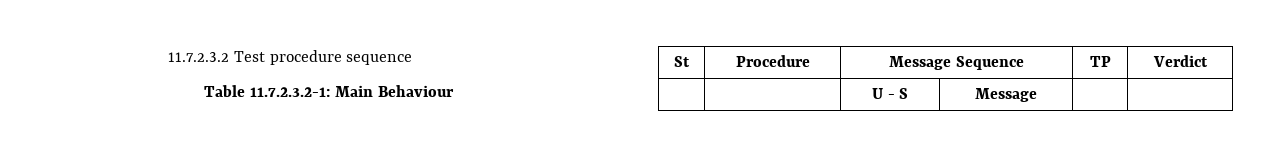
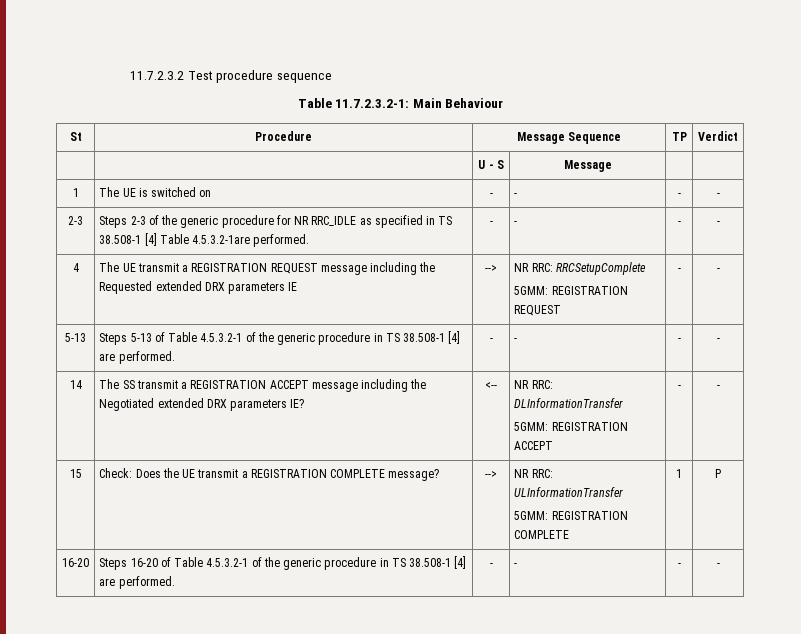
(1037, 95) none -> [72,188,79,197] [99,187,212,197] [489,193,493,197] [514,193,518,197] [677,193,681,197] [716,193,720,197] [68,216,83,225] [99,215,453,228] [99,233,310,247] [489,221,493,225] [514,221,518,225] [677,221,681,225] [716,221,720,225] [72,263,79,272] [99,262,436,275] [99,281,298,294] [485,265,497,272] [514,262,646,275] [514,286,628,295] [514,305,562,316] [677,268,681,272] [716,268,720,272] [65,333,86,342] [99,331,461,345] [99,351,175,364] [489,338,493,342] [514,338,518,342] [677,338,681,342] [716,338,720,342] [69,380,82,389] [99,379,427,392] [99,398,305,411] [485,382,497,389] [514,380,553,389] [514,398,624,408] [514,422,628,431] [514,441,554,450] [677,385,681,389] [716,385,720,389] [69,469,82,478] [99,468,440,481] [485,471,497,478] [514,469,553,478] [514,487,624,497] [514,511,628,520] [514,530,570,539] [676,469,682,478] [715,469,721,478] [62,558,89,567] [99,556,467,570] [99,576,175,589] [489,563,493,567] [514,563,518,567] [677,563,681,567] [716,563,720,567] // 1 | The UE is switched on | - | - | - | - // 2-3 | Steps 2-3 of the generic procedure for NR RRC_IDLE as specified in TS 38.508-1 [4] Table 4.5.3.2-1are performed. | - | - | - | - // 4 | The UE transmit a REGISTRATION REQUEST message including the Requested extended DRX parameters IE | --> | NR RRC: RRCSetupComplete // 5GMM: REGISTRATION REQUEST | - | - // 5-13 | Steps 5-13 of Table 4.5.3.2-1 of the generic procedure in TS 38.508-1 [4] are performed. | - | - | - | - // 14 | The SS transmit a REGISTRATION ACCEPT message including the Negotiated extended DRX parameters IE? | <-- | NR RRC: DLInformationTransfer // 5GMM: REGISTRATION ACCEPT | - | - // 15 | Check: Does the UE transmit a REGISTRATION COMPLETE message? | --> | NR RRC: ULInformationTransfer // 5GMM: REGISTRATION COMPLETE | 1 | P // 16-20 | Steps 16-20 of Table 4.5.3.2-1 of the generic procedure in TS 38.508-1 [4] are performed. | - | - | - | -

